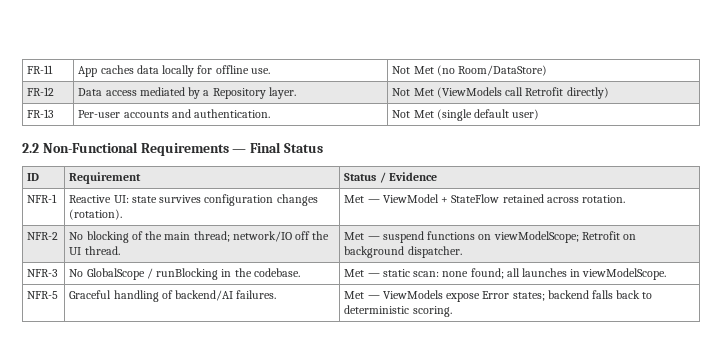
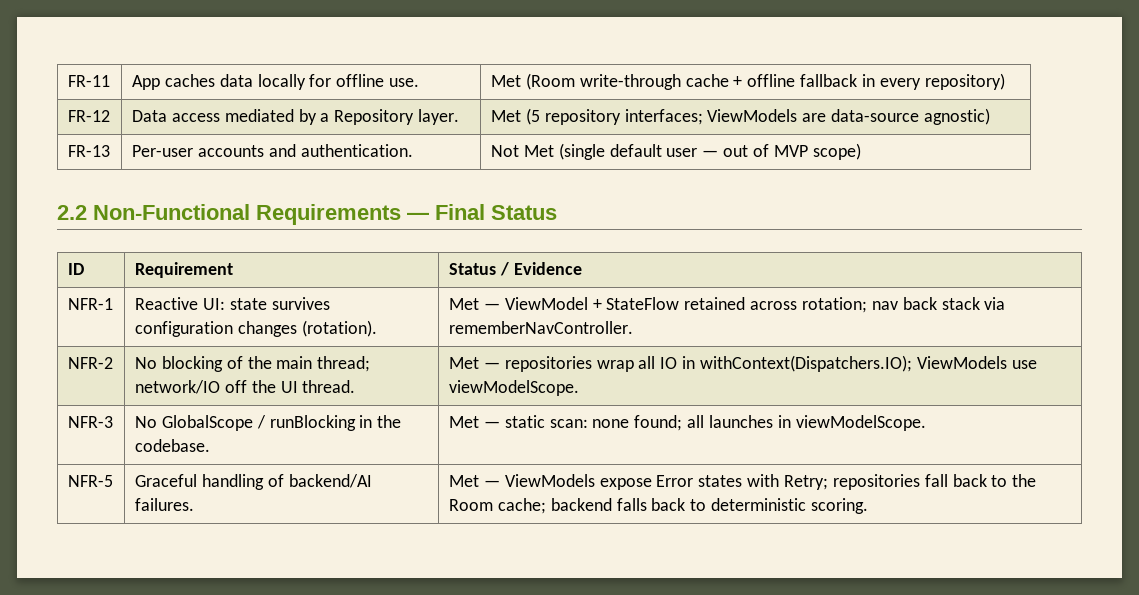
[392,65,548,76] Not Met (no Room/DataStore) -> [490,73,1005,90] Met (Room write-through cache + offline fallback in every repository)
[392,87,609,99] Not Met (ViewModels call Retrofit directly) -> [490,108,990,125] Met (5 repository interfaces; ViewModels are data-source agnostic)
[512,109,540,120] user) -> [666,143,861,160] user — out of MVP scope)
[581,195,625,203] rotation. -> [801,297,1006,313] [448,321,633,334] rotation; nav back stack via rememberNavController.
[382,231,636,243] [344,246,462,258] suspend functions on viewModelScope; Retrofit on background dispatcher. -> [504,355,1037,372] [448,380,579,396] repositories wrap all IO in withContext(Dispatchers.IO); ViewModels use viewModelScope.
[512,292,545,301] states; -> [698,474,1037,490] [448,498,546,514] states with Retry; repositories fall back to the Room cache;

